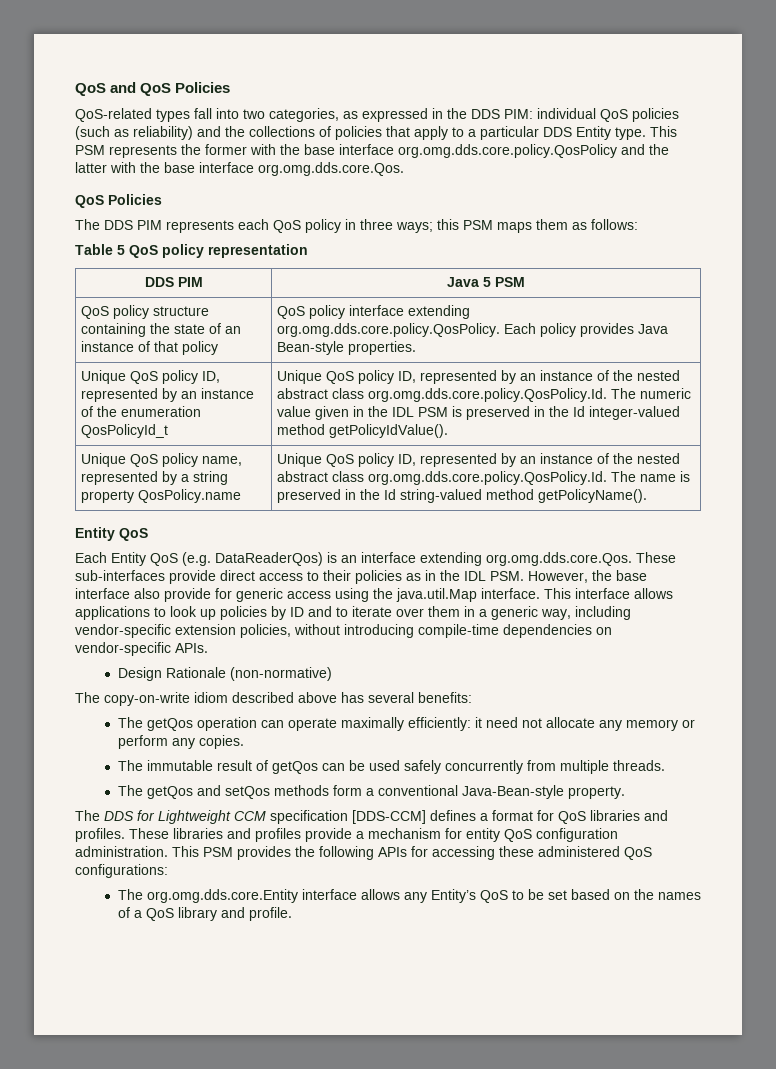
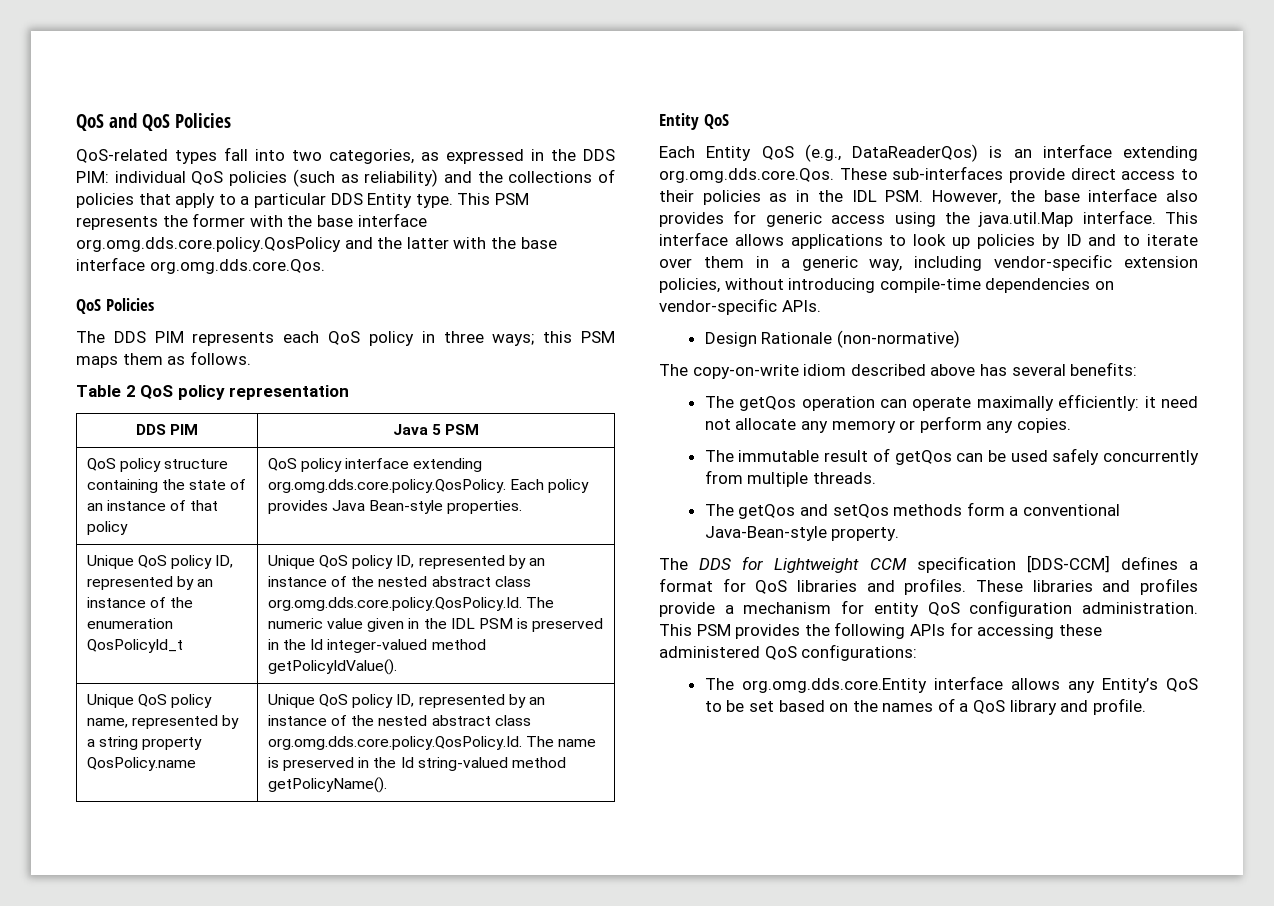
[591,219,638,230] follows: -> [189,351,251,365] follows.
[117,245,125,255] 5 -> [125,385,136,397] 2
[182,552,211,566] (e.g. -> [804,144,841,162] (e.g.,
[164,588,211,602] provide -> [659,212,724,227] provides

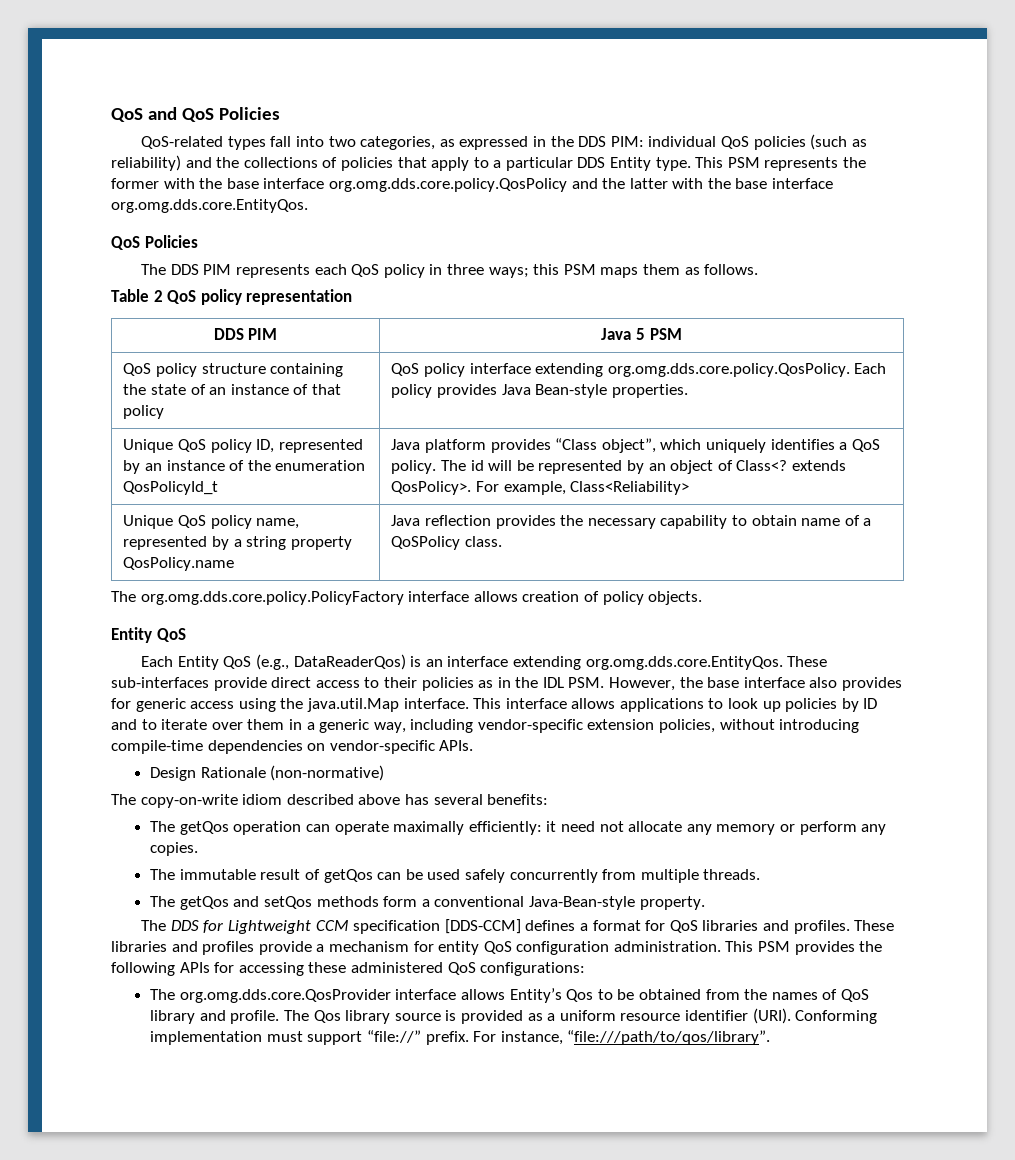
[149,259,325,274] org.omg.dds.core.Qos. -> [111,199,308,213] org.omg.dds.core.EntityQos.
[267,555,545,569] [267,576,531,587] [267,597,555,611] [267,618,604,632] [267,639,486,653] [267,659,397,675] Unique QoS policy ID, represented by an instance of the nested abstract class org.omg.dds.core.policy.QosPolicy.Id. The numeric value given in the IDL PSM is preserved in the Id integer-valued method getPolicyIdValue(). -> [391,438,880,453] [391,460,846,474] [391,481,690,495] Java platform provides “Class object”, which uniquely identifies a QoS policy. The id will be represented by an object of Class<? extends QosPolicy>. For example, Class<Reliability>
[267,694,545,708] [267,715,531,726] [267,736,597,750] [267,757,566,771] [267,777,387,793] Unique QoS policy ID, represented by an instance of the nested abstract class org.omg.dds.core.policy.QosPolicy.Id. The name is preserved in the Id string-valued method getPolicyName(). -> [391,515,872,529] [391,536,503,550] [111,591,703,605] Java reflection provides the necessary capability to obtain name of a QoSPolicy class. // The org.omg.dds.core.policy.PolicyFactory interface allows creation of policy objects.
[659,168,834,183] org.omg.dds.core.Qos. -> [585,656,783,670] org.omg.dds.core.EntityQos.
[741,676,1198,693] [704,700,849,712] org.omg.dds.core.Entity interface allows any Entity’s QoS to be set based on -> [179,988,740,1003] org.omg.dds.core.QosProvider interface allows Entity’s Qos to be obtained from
[959,703,969,712] a -> (838, 994) none
(1146, 706) none -> [284,1008,878,1024] [150,1030,771,1045] The Qos library source is provided as a uniform resource identifier (URI). Conforming implementation must support “file://” prefix. For instance, “file:///path/to/qos/library”.

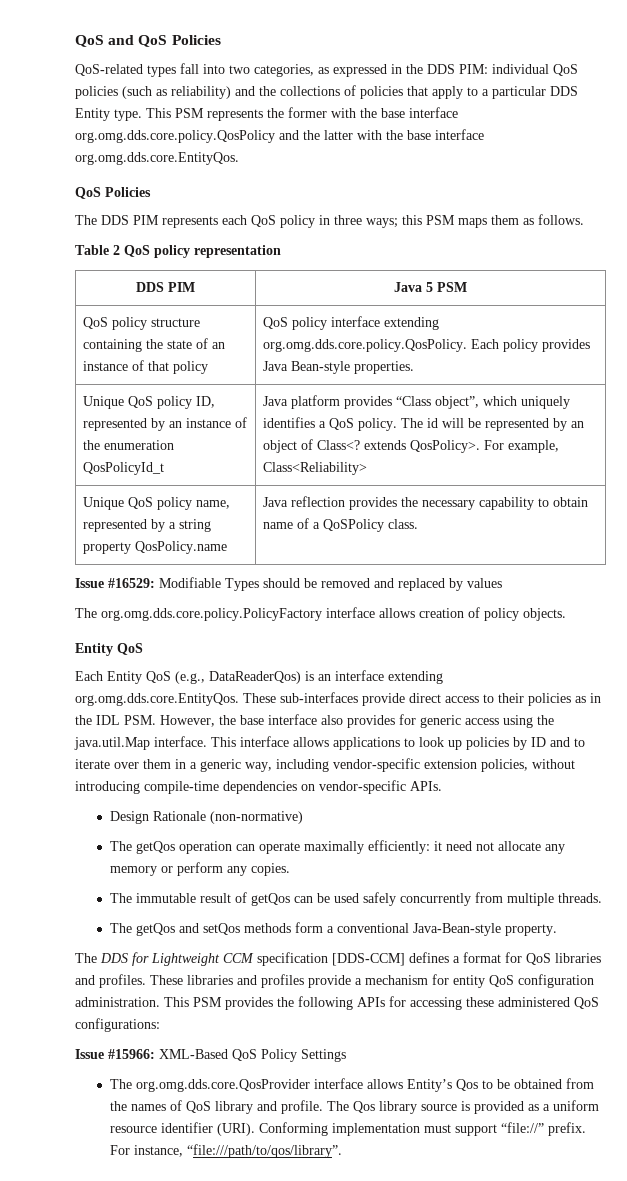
(503, 541) none -> [75,577,502,591] // Issue #16529: Modifiable Types should be removed and replaced by values
[111,794,549,808] // The copy-on-write idiom described above has several benefits: -> (303, 817) none
(586, 969) none -> [75,1049,346,1062] // Issue #15966: XML-Based QoS Policy Settings

